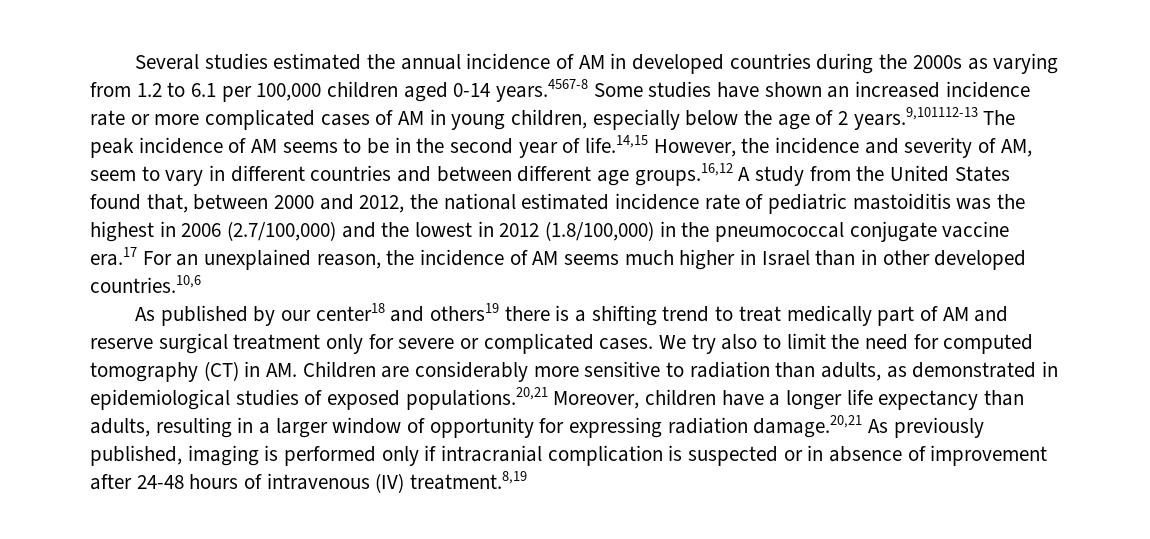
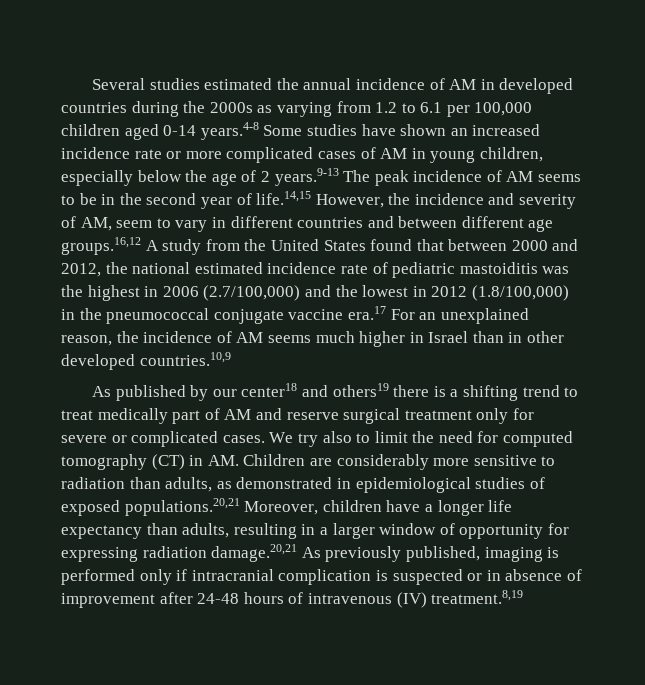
[496,79,589,102] years.4567-8 -> [200,122,259,140] years.4-8
[853,107,978,130] years.9,101112-13 -> [274,168,339,186] years.9-13
[146,194,188,213] that, -> [416,239,444,251] that
[90,275,201,293] countries.10,6 -> [139,352,231,366] countries.10,9

